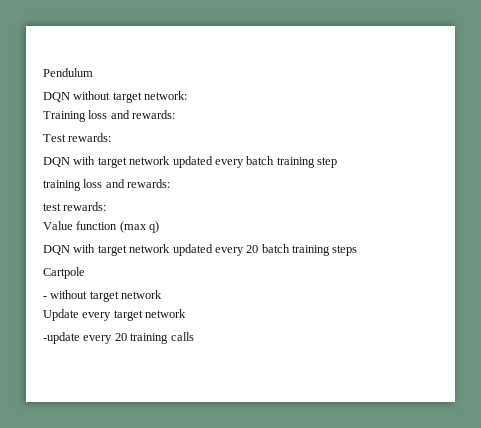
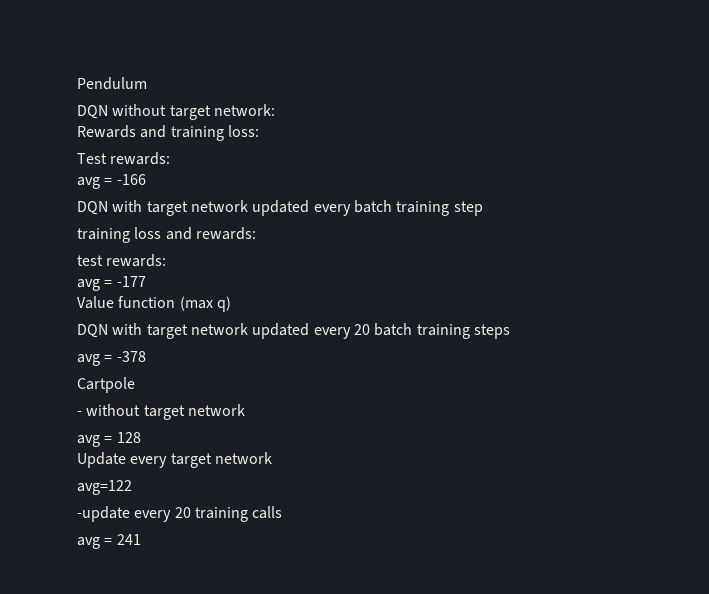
[43,110,176,122] Training loss and rewards: -> [77,125,259,141] Rewards and training loss:
(112, 137) none -> [77,174,146,189] // avg = -166
(107, 206) none -> [77,276,146,291] // avg = -177
(358, 250) none -> [77,351,146,366] // avg = -378
(163, 294) none -> [77,432,141,447] // avg = 128
(187, 313) none -> [77,480,132,495] // avg=122
(194, 336) none -> [77,534,141,549] // avg = 241

